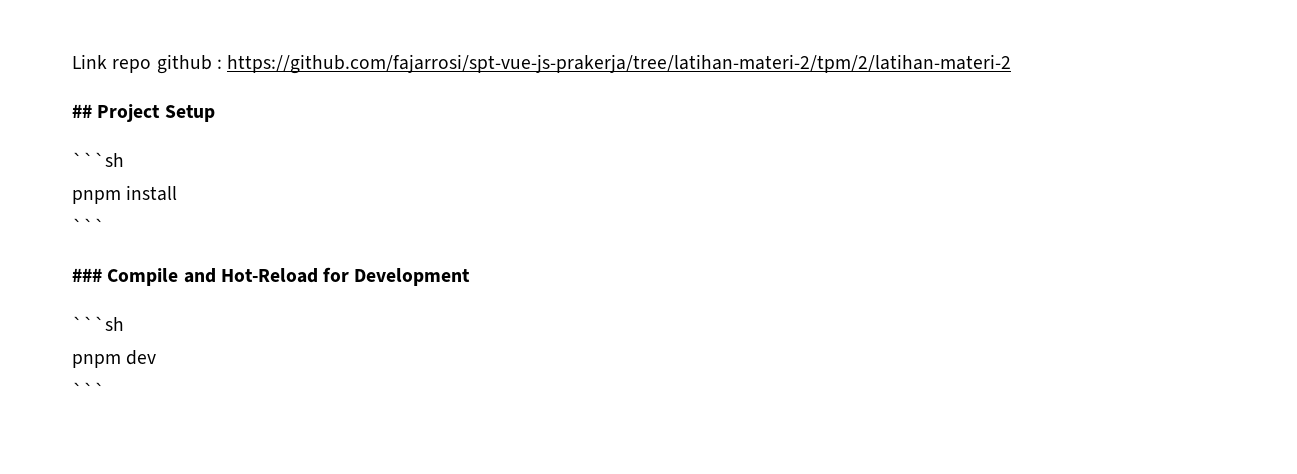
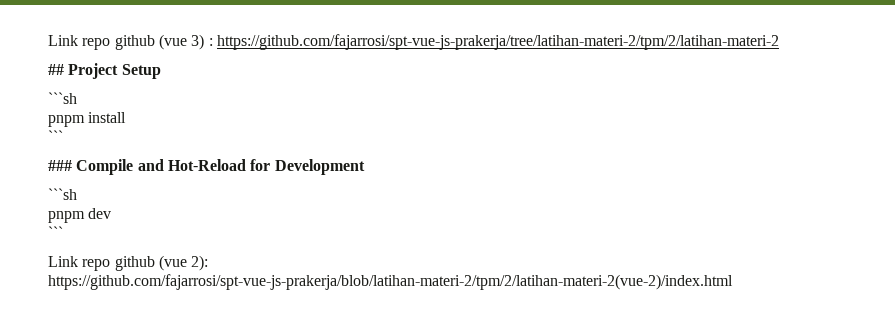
[72,54,212,74] Link repo github -> [48,34,205,50] Link repo github (vue 3)
(105, 389) none -> [48,255,209,271] [48,274,733,290] // Link repo github (vue 2): https://github.com/fajarrosi/spt-vue-js-prakerja/blob/latihan-materi-2/tpm/2/latihan-materi-2(vue-2)/index.html

